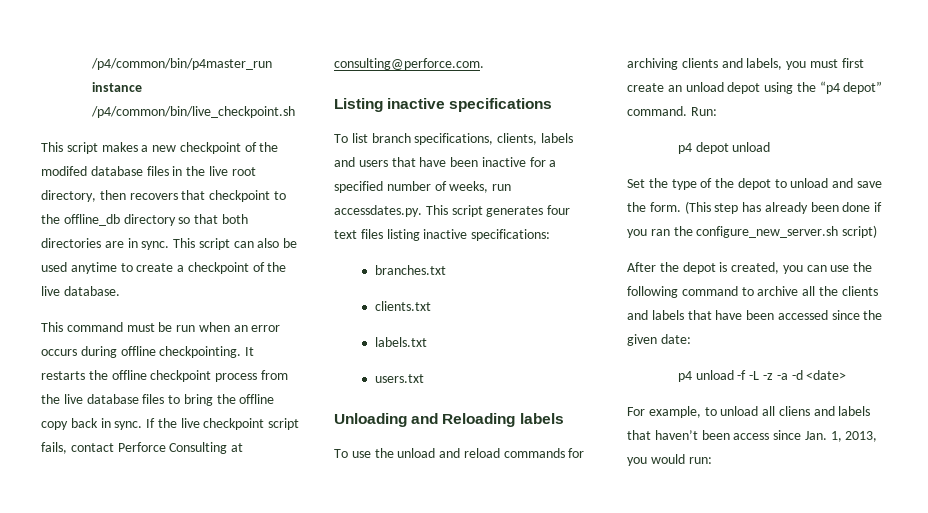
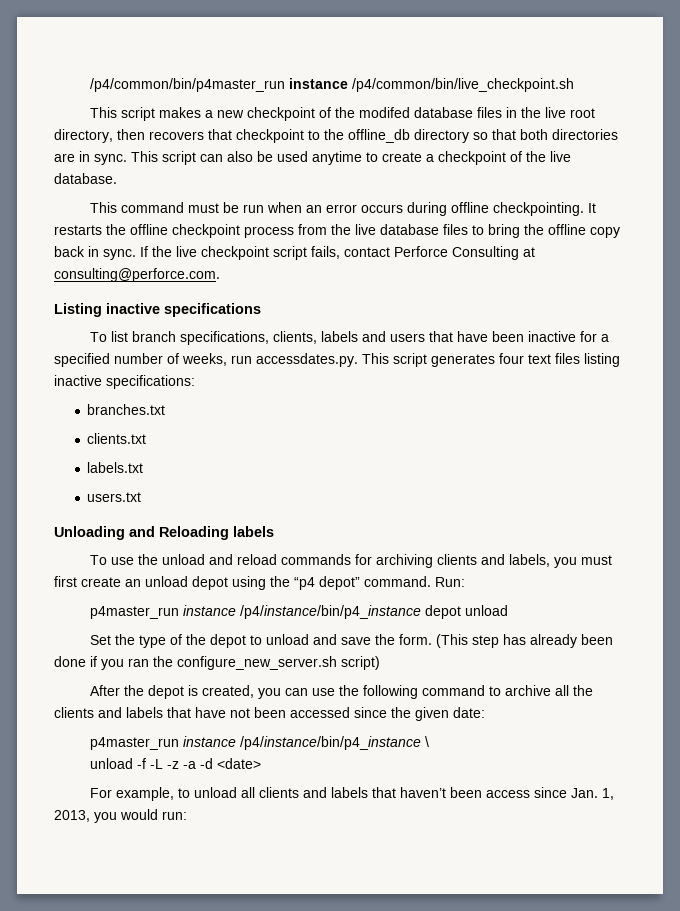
[677,143,692,154] p4 -> [89,605,421,619] p4master_run instance /p4/instance/bin/p4_instance
(743, 315) none -> [230,708,250,718] not
[677,371,692,382] p4 -> [89,736,429,750] p4master_run instance /p4/instance/bin/p4_instance \ //
[778,406,810,416] cliens -> [259,787,300,798] clients

